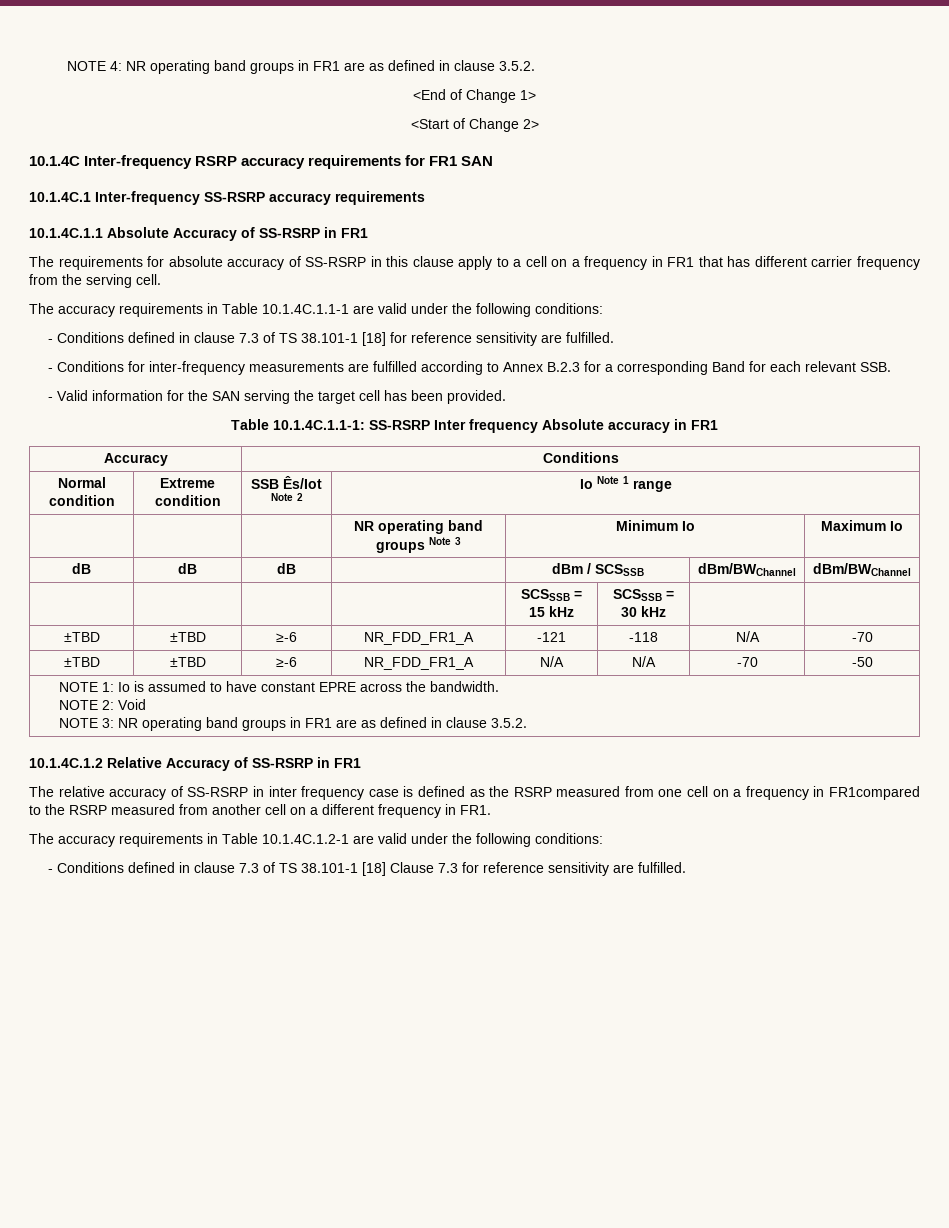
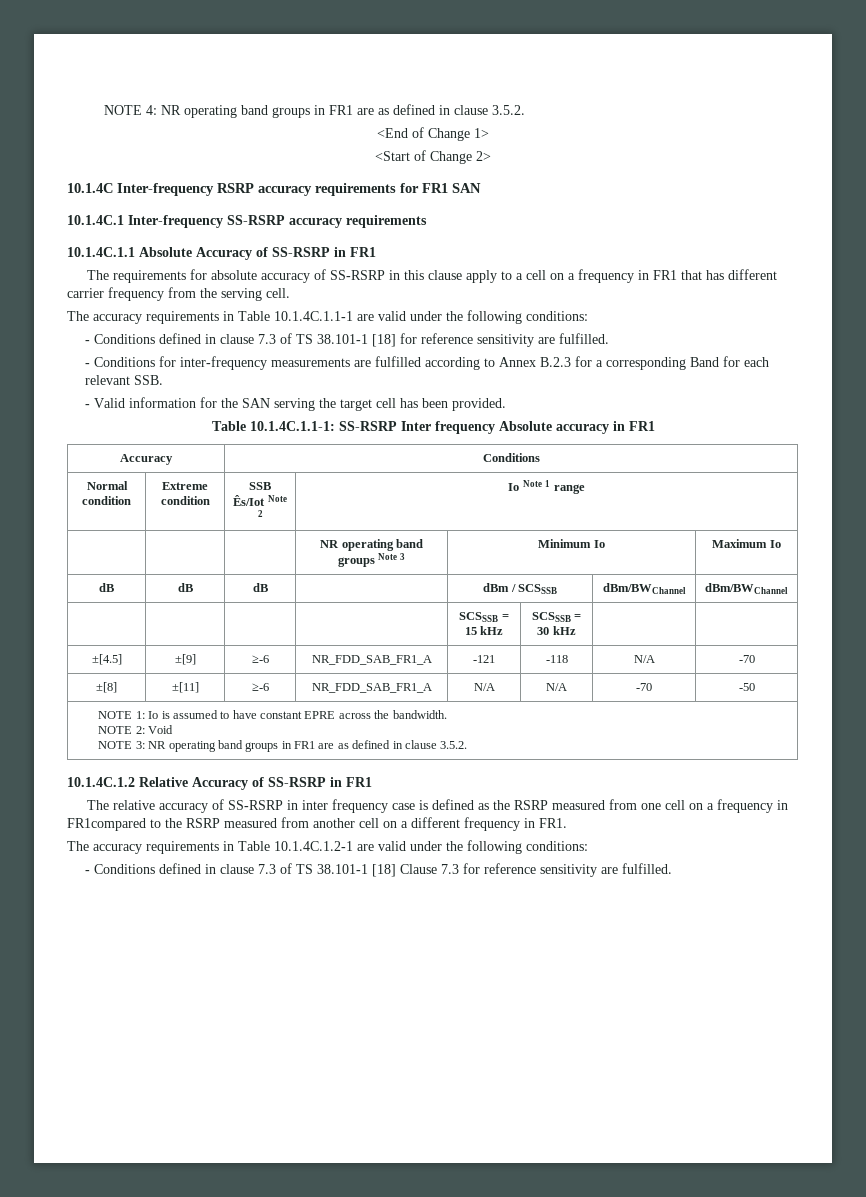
[63,632,100,642] [169,632,206,642] [276,632,297,642] [364,632,475,645] ±TBD | ±TBD | ≥-6 | NR_FDD_FR1_A -> [91,654,122,665] [174,654,196,665] [251,655,269,663] [311,655,432,665] ±[4.5] | ±[9] | ≥-6 | NR_FDD_SAB_FR1_A
[63,657,100,667] [169,657,206,667] [276,657,297,667] [364,657,475,670] ±TBD | ±TBD | ≥-6 | NR_FDD_FR1_A -> [96,682,117,693] [171,682,199,693] [251,683,269,691] [311,683,432,693] ±[8] | ±[11] | ≥-6 | NR_FDD_SAB_FR1_A

